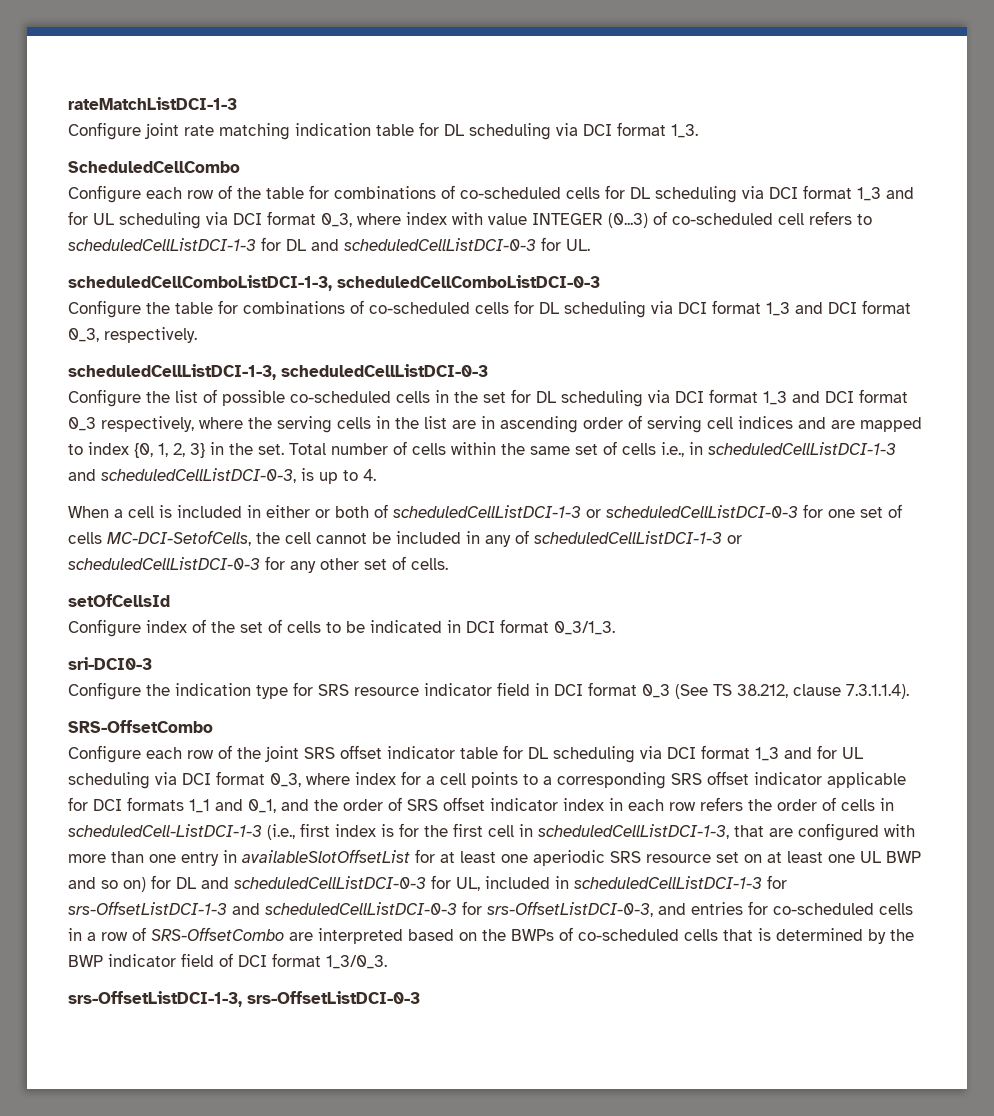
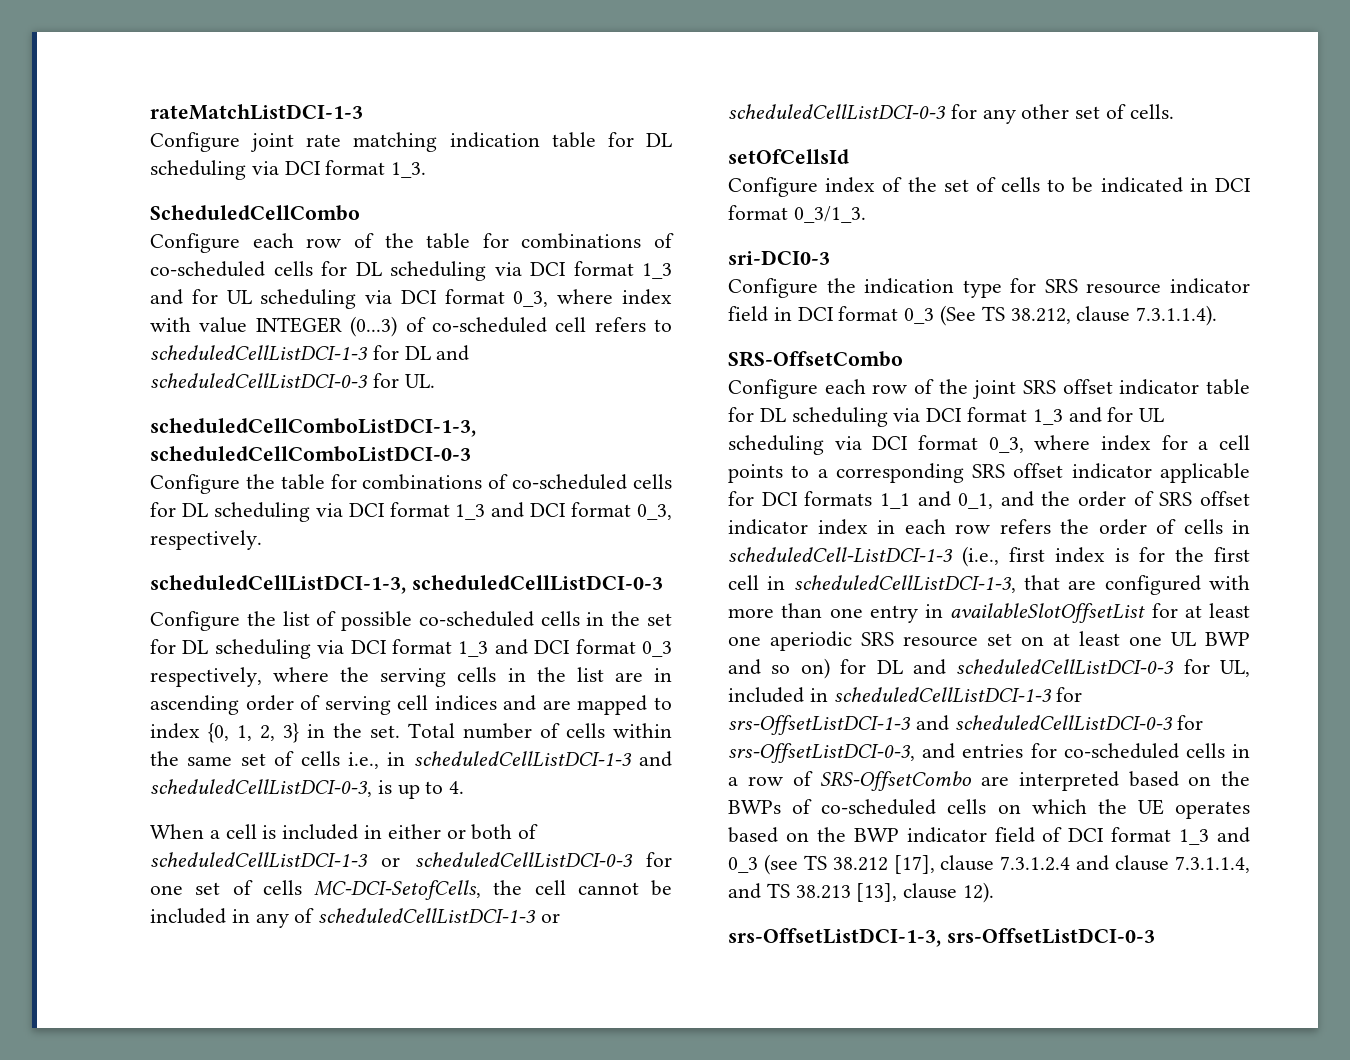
[723,928,886,944] that is determined by -> [997,799,1250,819] [728,827,809,843] on which the UE operates based on
[326,955,387,969] 1_3/0_3. -> [1179,827,1250,845] [728,854,1250,875] [728,882,995,903] 1_3 and 0_3 (see TS 38.212 [17], clause 7.3.1.2.4 and clause 7.3.1.1.4, and TS 38.213 [13], clause 12).

